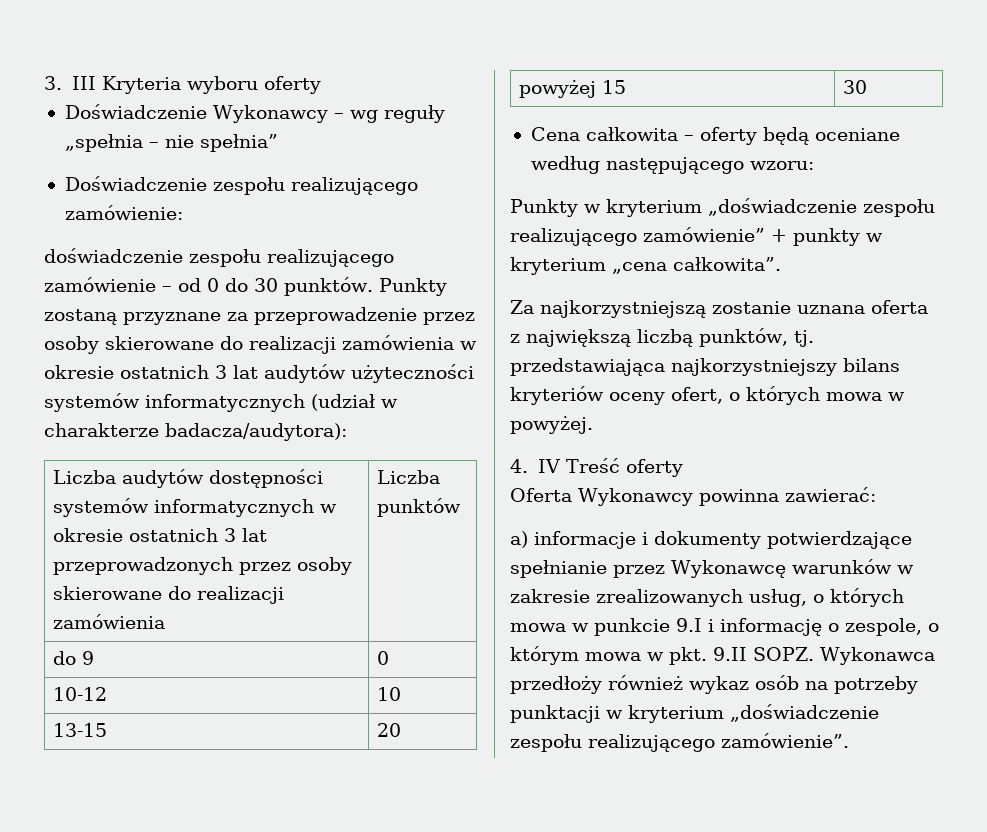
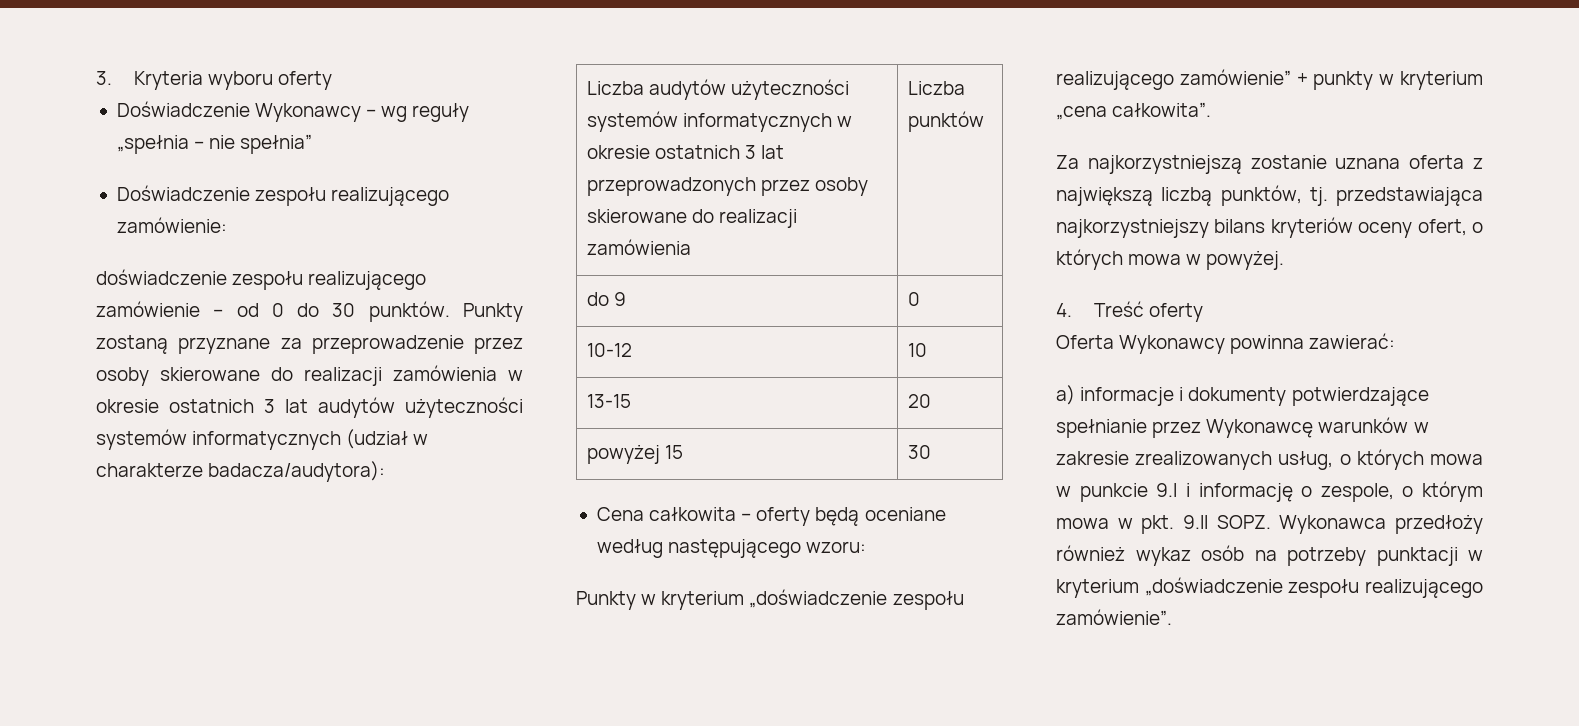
[71,76,96,90] III -> (112, 78) none
[208,469,323,488] dostępności -> [731,79,850,100] użyteczności
[537,459,560,473] IV -> (1072, 310) none

